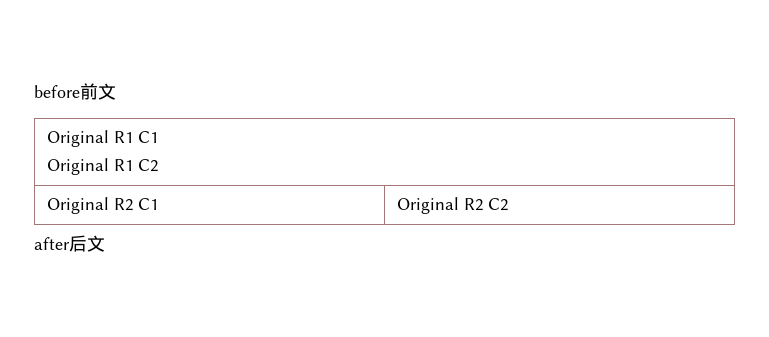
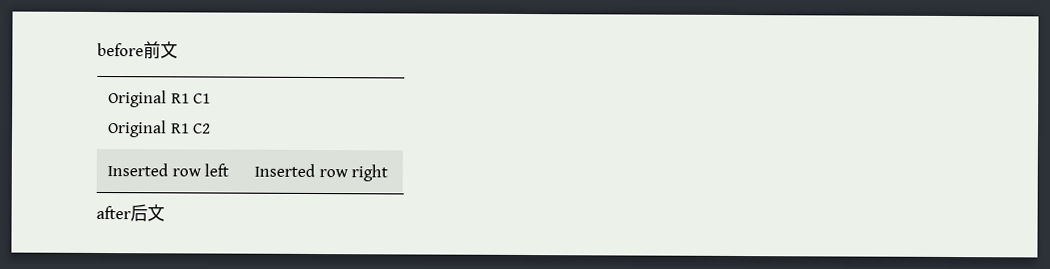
[46,197,158,214] [396,197,508,214] Original R2 C1 | Original R2 C2 -> [107,163,230,177] [254,163,389,182] Inserted row left | Inserted row right

